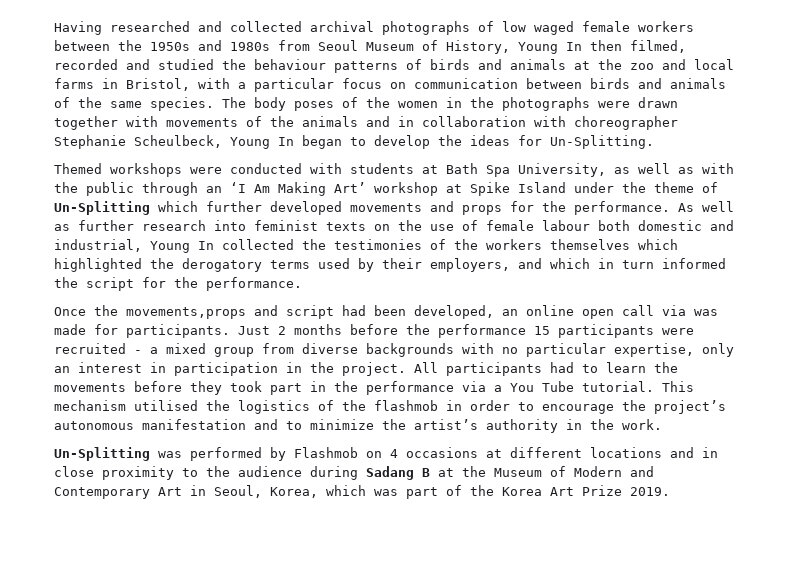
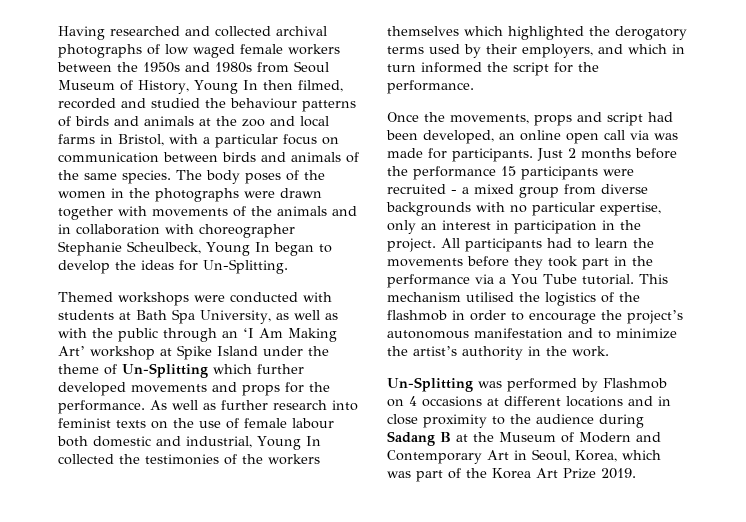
[126,307,246,319] movements,props -> [450,114,572,126] movements, props

